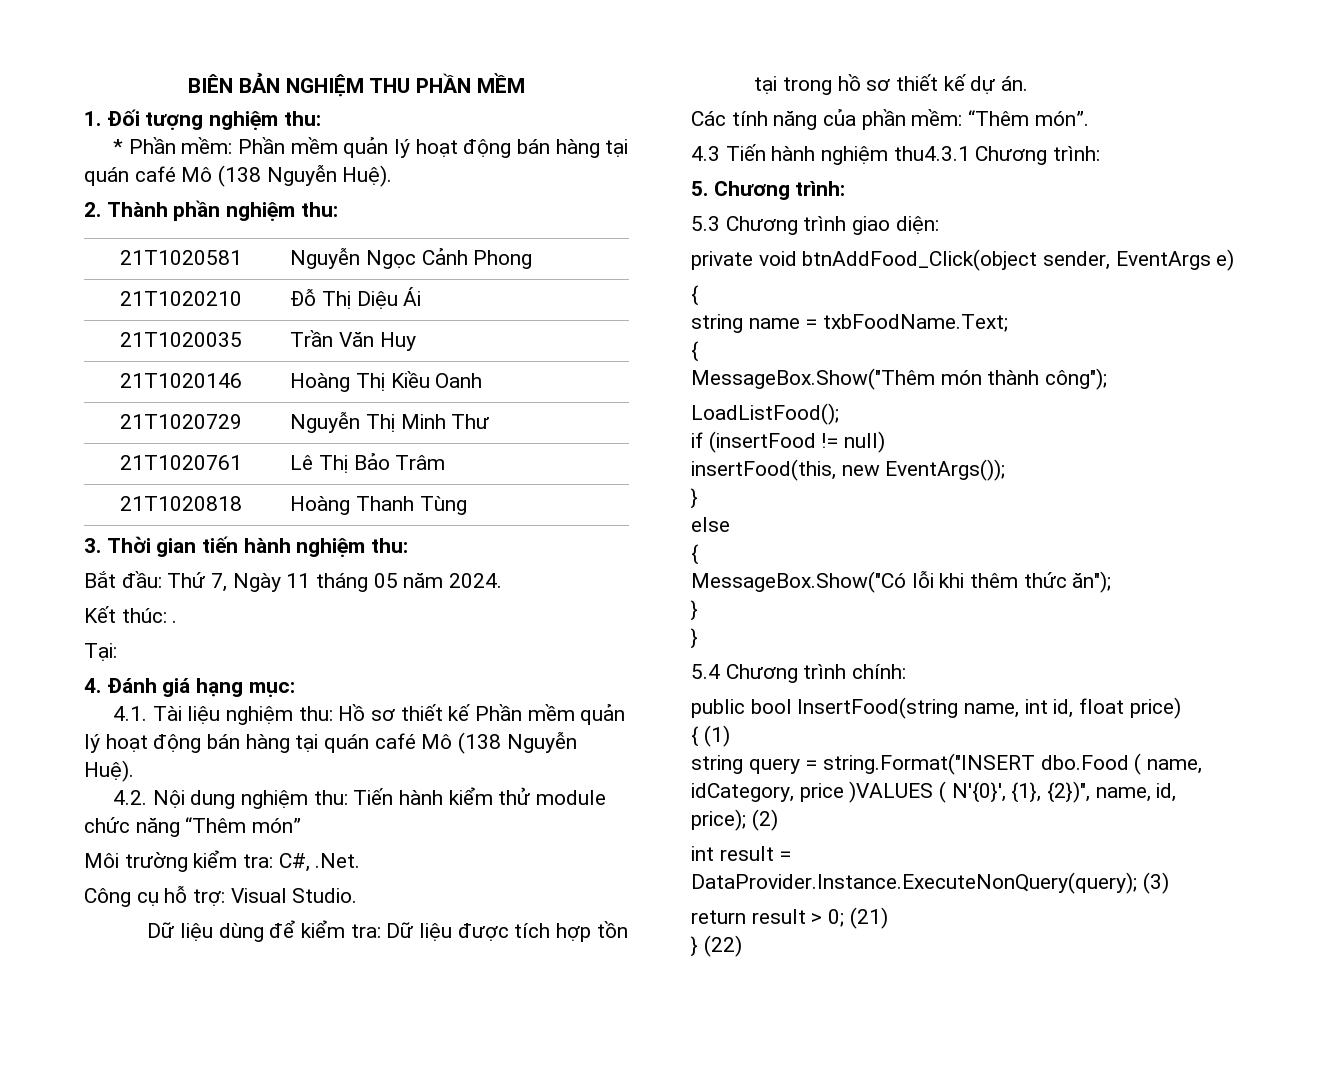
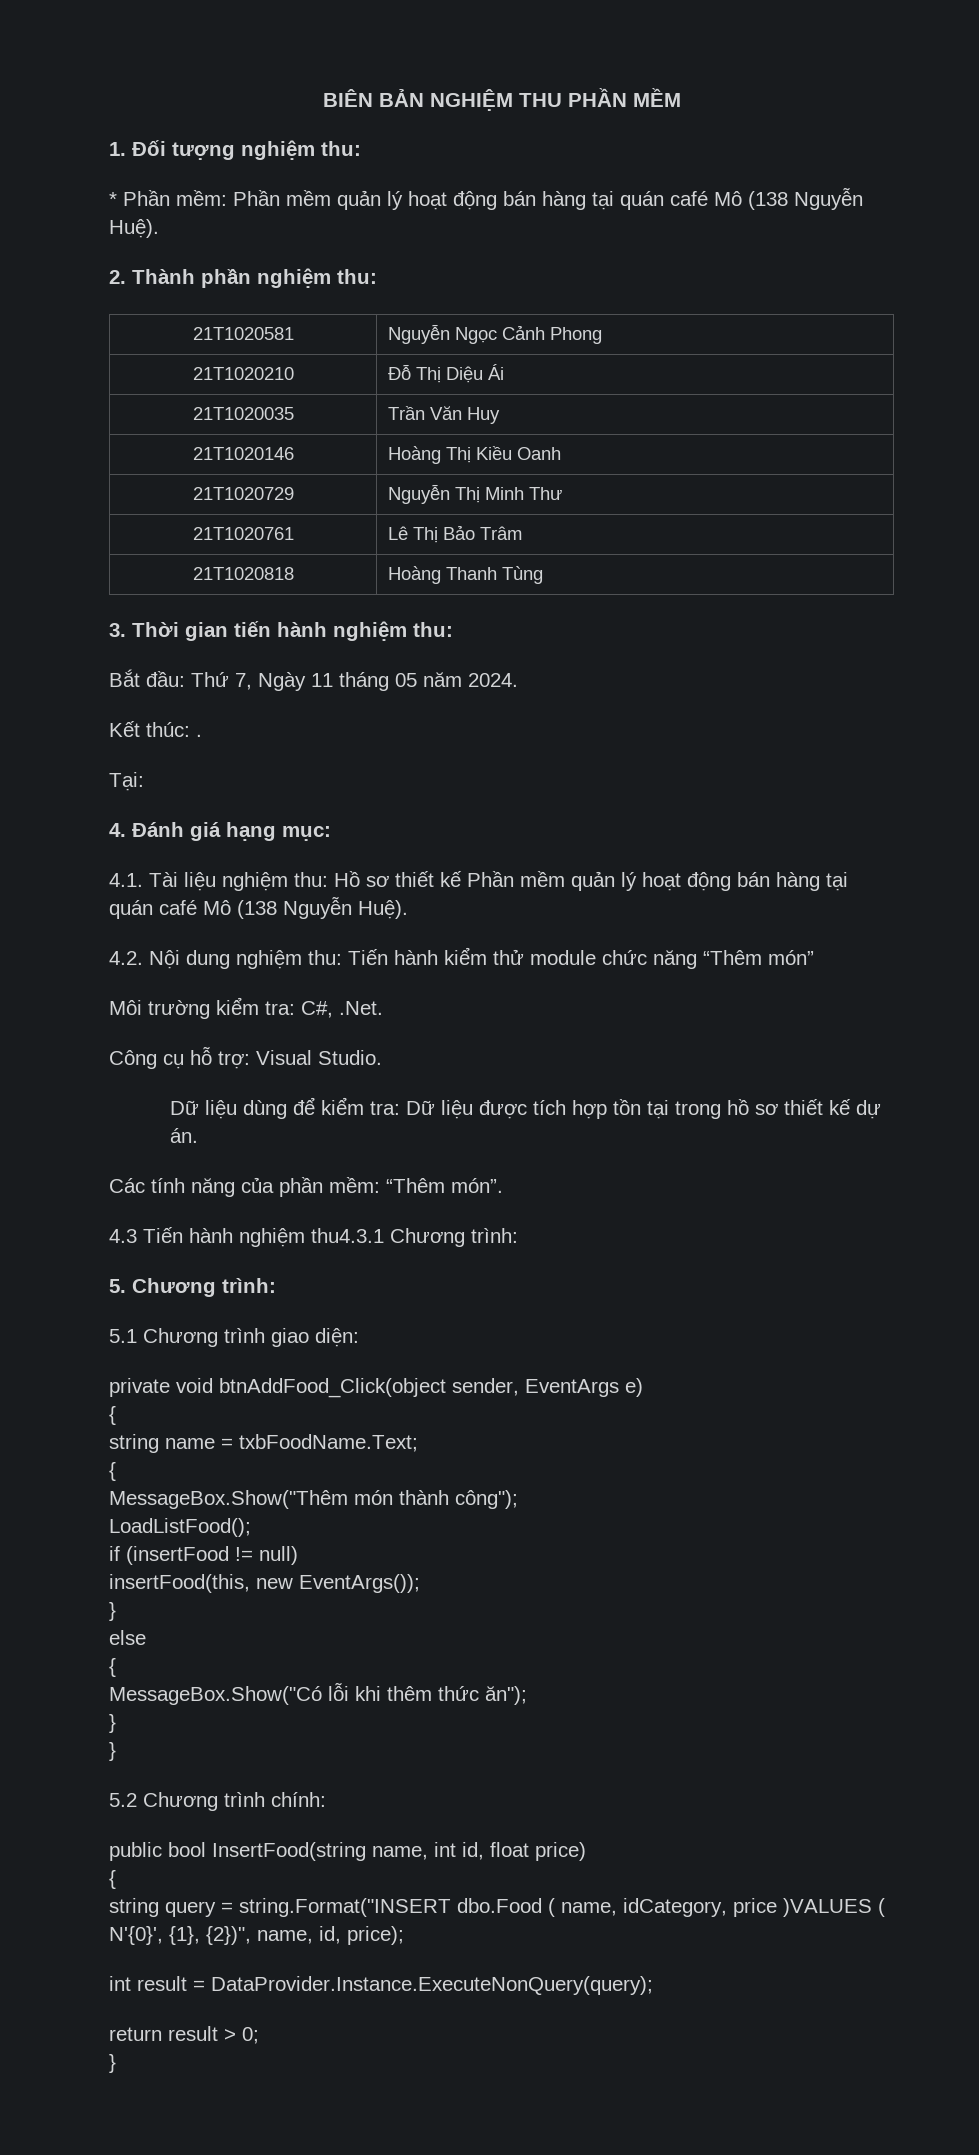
[691,216,720,231] 5.3 -> [109,1329,137,1343] 5.1
[691,664,720,679] 5.4 -> [109,1793,137,1807] 5.2
[703,725,730,747] (1) -> (116, 1879) none
[751,809,778,831] (2) -> (404, 1935) none
[1142,872,1169,894] (3) -> (653, 1985) none
[849,907,888,929] [690,935,742,957] (21) // } (22) -> [109,2054,116,2073] // }

